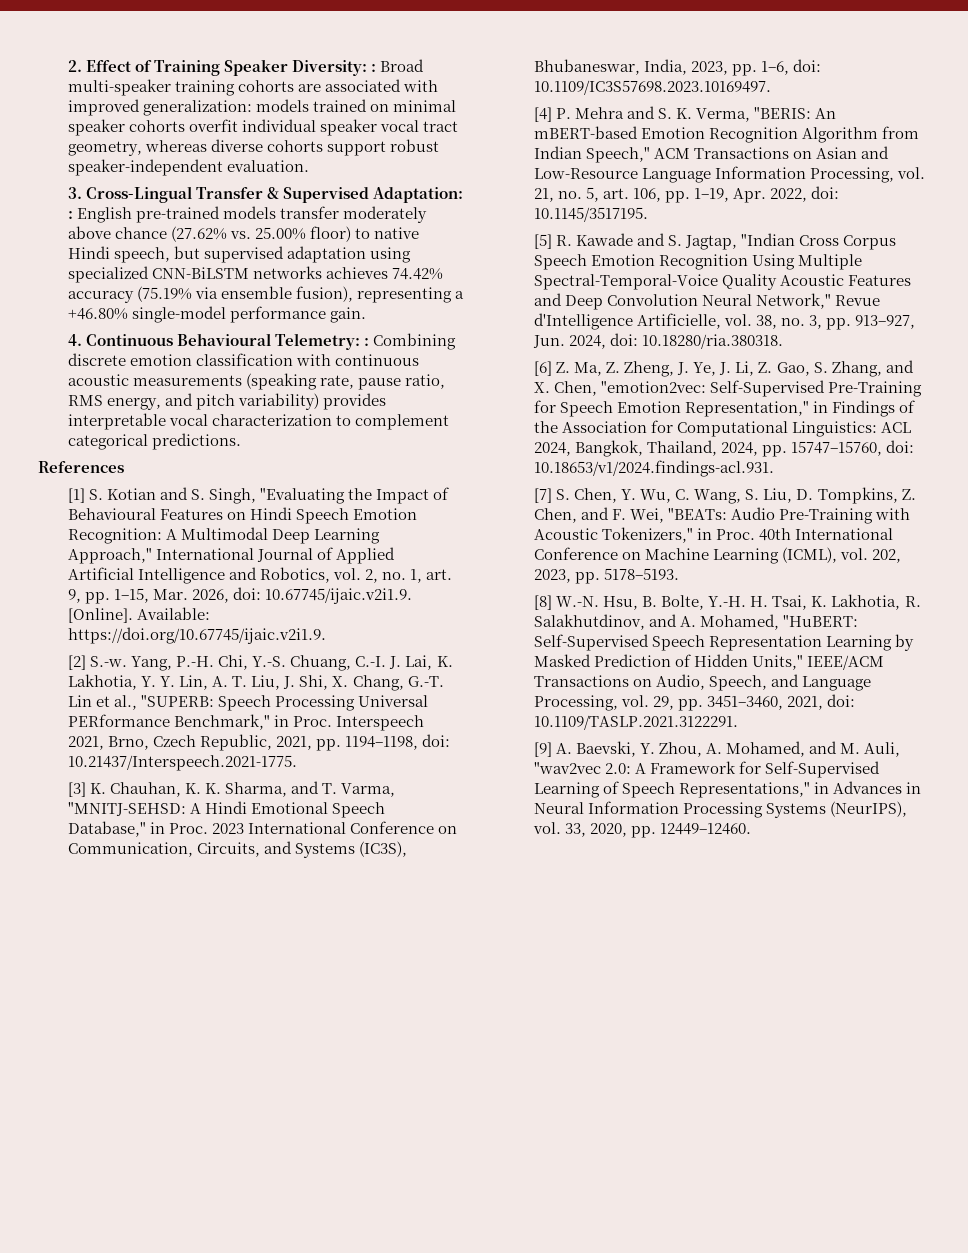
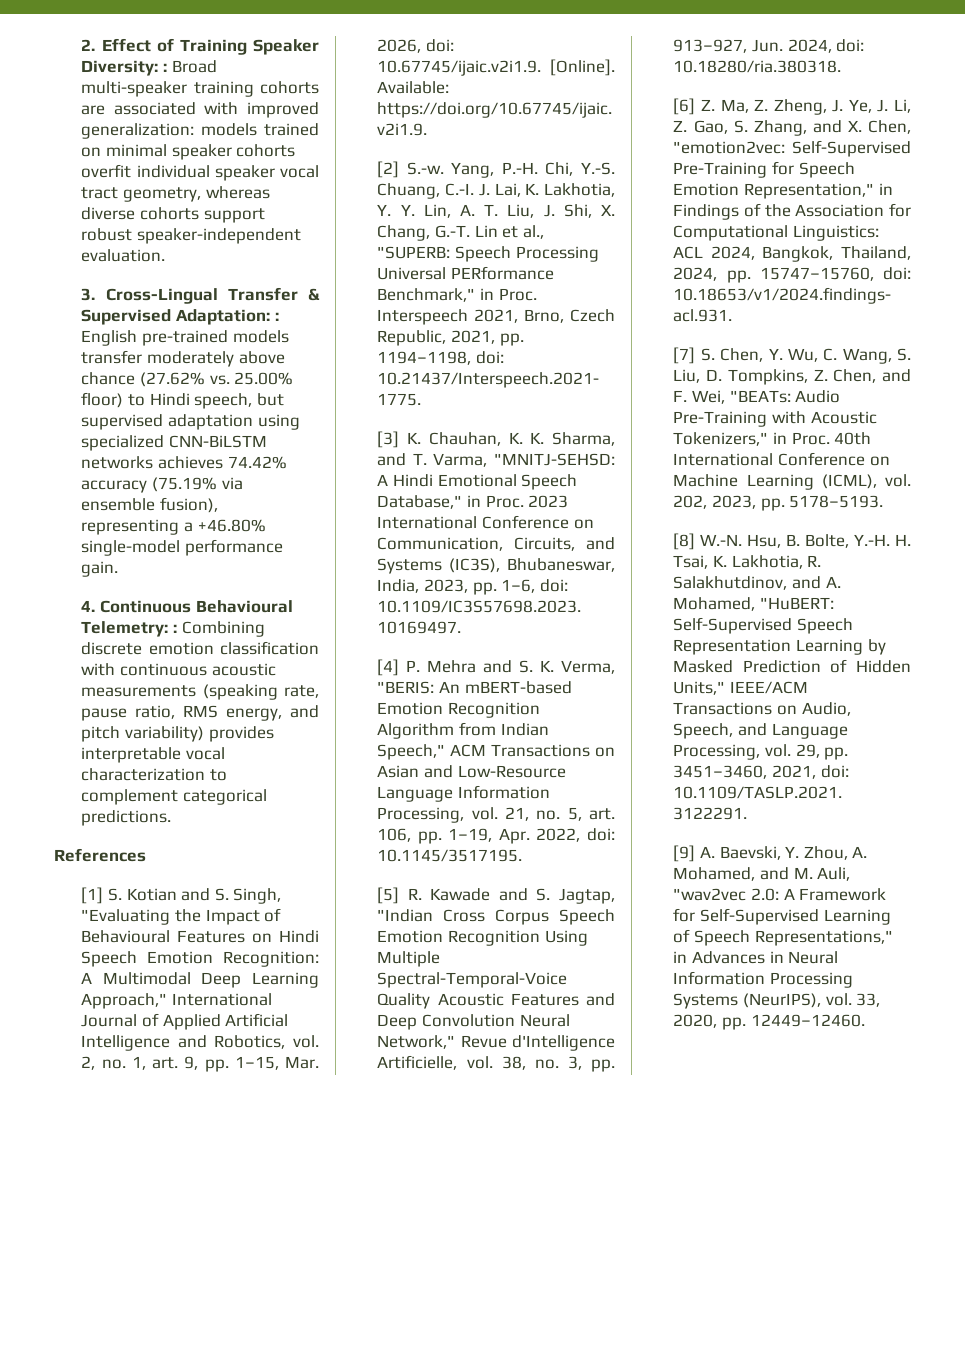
[374,227,420,239] native -> (146, 400) none

